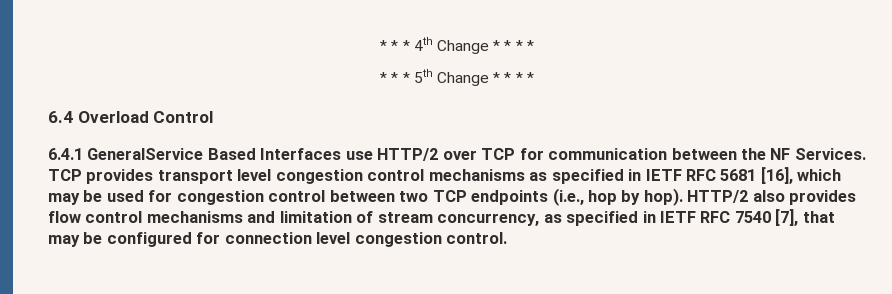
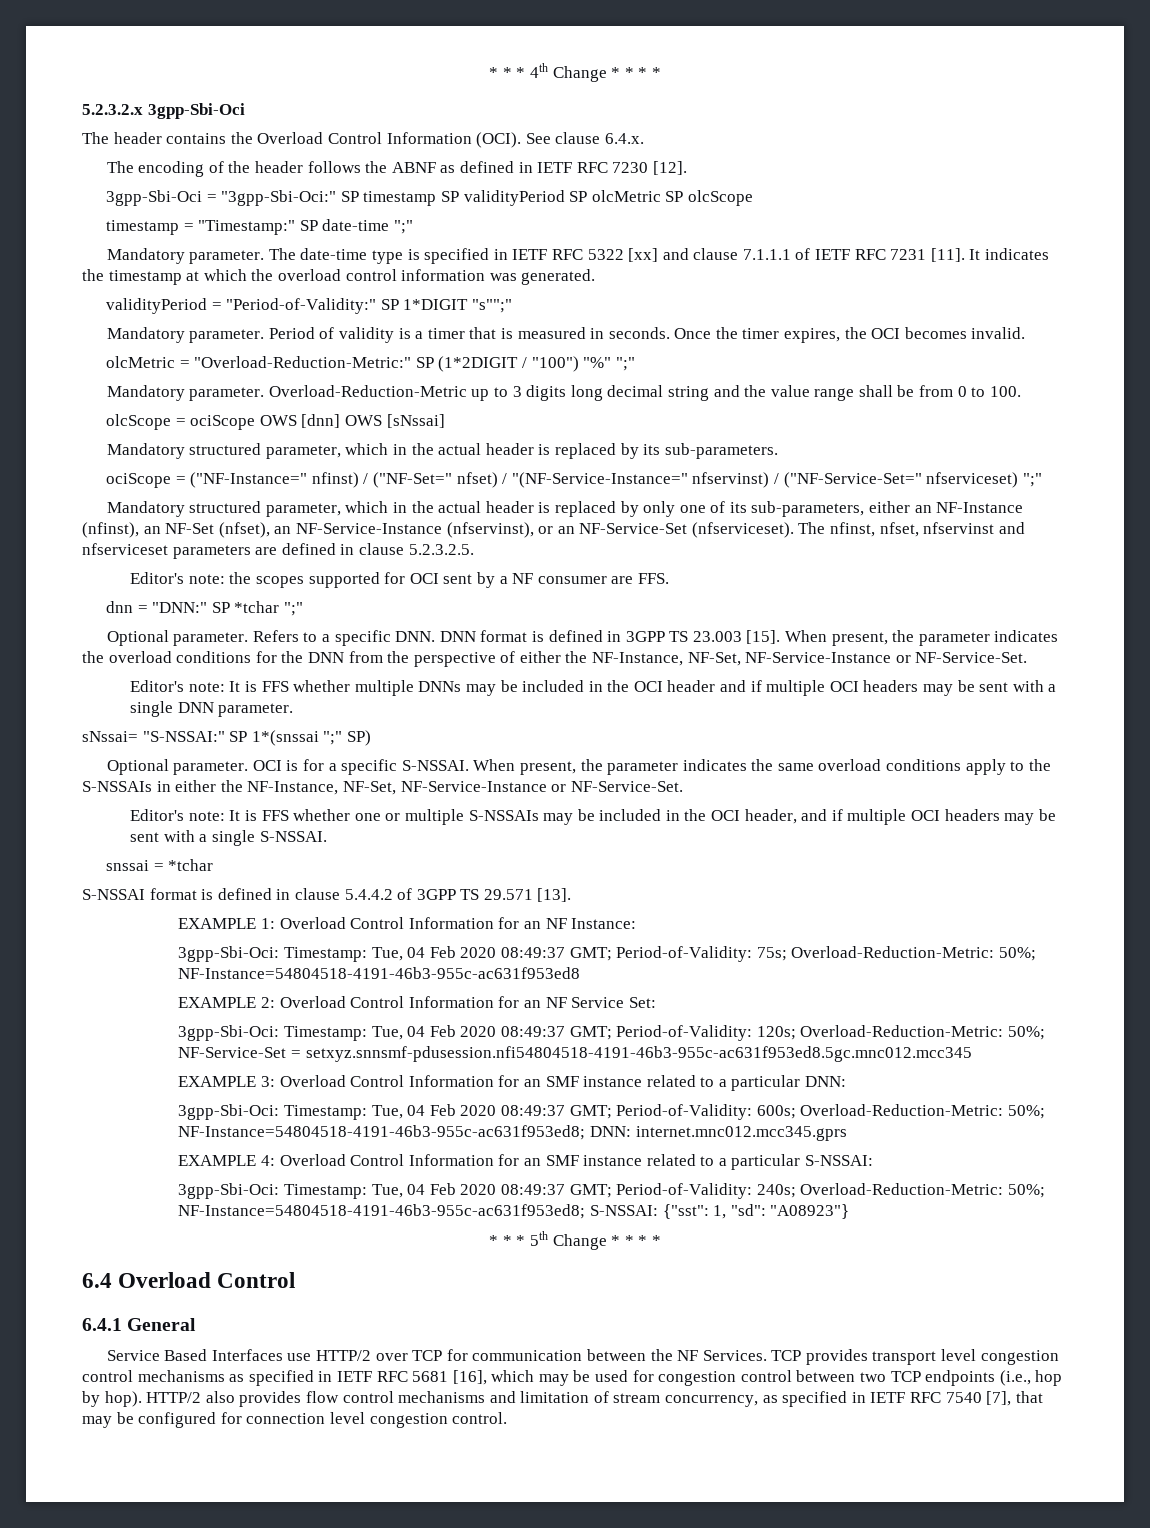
(534, 45) none -> [82,103,245,119] [82,132,644,148] [106,161,687,177] [106,190,754,206] [106,219,414,235] [106,248,1049,264] [82,269,596,285] [106,298,513,314] [106,327,1026,343] [106,356,635,372] [106,385,1021,401] [106,414,445,430] [106,443,778,459] [106,472,1042,488] [106,501,1024,517] [82,522,1025,538] [82,543,474,559] [130,572,669,588] [106,601,304,616] [106,630,1059,646] [82,651,1028,667] [130,680,1057,696] [130,701,294,717] [82,730,371,746] [106,759,1051,775] [82,780,683,795] [130,809,1056,825] [130,830,327,846] [106,859,214,871] [82,888,572,902] [178,917,637,929] [178,946,1036,962] [178,967,581,979] [178,996,656,1008] [178,1025,1045,1041] [178,1046,972,1062] [178,1075,847,1091] [178,1104,1045,1120] [178,1125,847,1141] [178,1154,874,1170] [178,1183,1045,1199] [178,1204,850,1219] // 5.2.3.2.x 3gpp-Sbi-Oci // The header contains the Overload Control Information (OCI). See clause 6.4.x. // The encoding of the header follows the ABNF as defined in IETF RFC 7230 [12]. // 3gpp-Sbi-Oci = "3gpp-Sbi-Oci:" SP timestamp SP validityPeriod SP olcMetric SP olcScope // timestamp = "Timestamp:" SP date-time ";" // Mandatory parameter. The date-time type is specified in IETF RFC 5322 [xx] and clause 7.1.1.1 of IETF RFC 7231 [11]. It indicates the timestamp at which the overload control information was generated. // validityPeriod = "Period-of-Validity:" SP 1*DIGIT "s"";" // Mandatory parameter. Period of validity is a timer that is measured in seconds. Once the timer expires, the OCI becomes invalid. // olcMetric = "Overload-Reduction-Metric:" SP (1*2DIGIT / "100") "%" ";" // Mandatory parameter. Overload-Reduction-Metric up to 3 digits long decimal string and the value range shall be from 0 to 100. // olcScope = ociScope OWS [dnn] OWS [sNssai] // Mandatory structured parameter, which in the actual header is replaced by its sub-parameters. // ociScope = ("NF-Instance=" nfinst) / ("NF-Set=" nfset) / "(NF-Service-Instance=" nfservinst) / ("NF-Service-Set=" nfserviceset) ";" // Mandatory structured parameter, which in the actual header is replaced by only one of its sub-parameters, either an NF-Instance (nfinst), an NF-Set (nfset), an NF-Service-Instance (nfservinst), or an NF-Service-Set (nfserviceset). The nfinst, nfset, nfservinst and nfserviceset parameters are defined in clause 5.2.3.2.5. // Editor's note: the scopes supported for OCI sent by a NF consumer are FFS. // dnn = "DNN:" SP *tchar ";" // Optional parameter. Refers to a specific DNN. DNN format is defined in 3GPP TS 23.003 [15]. When present, the parameter indicates the overload conditions for the DNN from the perspective of either the NF-Instance, NF-Set, NF-Service-Instance or NF-Service-Set. // Editor's note: It is FFS whether multiple DNNs may be included in the OCI header and if multiple OCI headers may be sent with a single DNN parameter. // sNssai= "S-NSSAI:" SP 1*(snssai ";" SP) // Optional parameter. OCI is for a specific S-NSSAI. When present, the parameter indicates the same overload conditions apply to the S-NSSAIs in either the NF-Instance, NF-Set, NF-Service-Instance or NF-Service-Set. // Editor's note: It is FFS whether one or multiple S-NSSAIs may be included in the OCI header, and if multiple OCI headers may be sent with a single S-NSSAI. // snssai = *tchar // S-NSSAI format is defined in clause 5.4.4.2 of 3GPP TS 29.571 [13]. // EXAMPLE 1: Overload Control Information for an NF Instance: // 3gpp-Sbi-Oci: Timestamp: Tue, 04 Feb 2020 08:49:37 GMT; Period-of-Validity: 75s; Overload-Reduction-Metric: 50%; NF-Instance=54804518-4191-46b3-955c-ac631f953ed8 // EXAMPLE 2: Overload Control Information for an NF Service Set: // 3gpp-Sbi-Oci: Timestamp: Tue, 04 Feb 2020 08:49:37 GMT; Period-of-Validity: 120s; Overload-Reduction-Metric: 50%; NF-Service-Set = setxyz.snnsmf-pdusession.nfi54804518-4191-46b3-955c-ac631f953ed8.5gc.mnc012.mcc345 // EXAMPLE 3: Overload Control Information for an SMF instance related to a particular DNN: // 3gpp-Sbi-Oci: Timestamp: Tue, 04 Feb 2020 08:49:37 GMT; Period-of-Validity: 600s; Overload-Reduction-Metric: 50%; NF-Instance=54804518-4191-46b3-955c-ac631f953ed8; DNN: internet.mnc012.mcc345.gprs // EXAMPLE 4: Overload Control Information for an SMF instance related to a particular S-NSSAI: // 3gpp-Sbi-Oci: Timestamp: Tue, 04 Feb 2020 08:49:37 GMT; Period-of-Validity: 240s; Overload-Reduction-Metric: 50%; NF-Instance=54804518-4191-46b3-955c-ac631f953ed8; S-NSSAI: {"sst": 1, "sd": "A08923"}
[87,148,204,160] GeneralService -> [127,1318,197,1331] [106,1350,160,1361] General // Service

